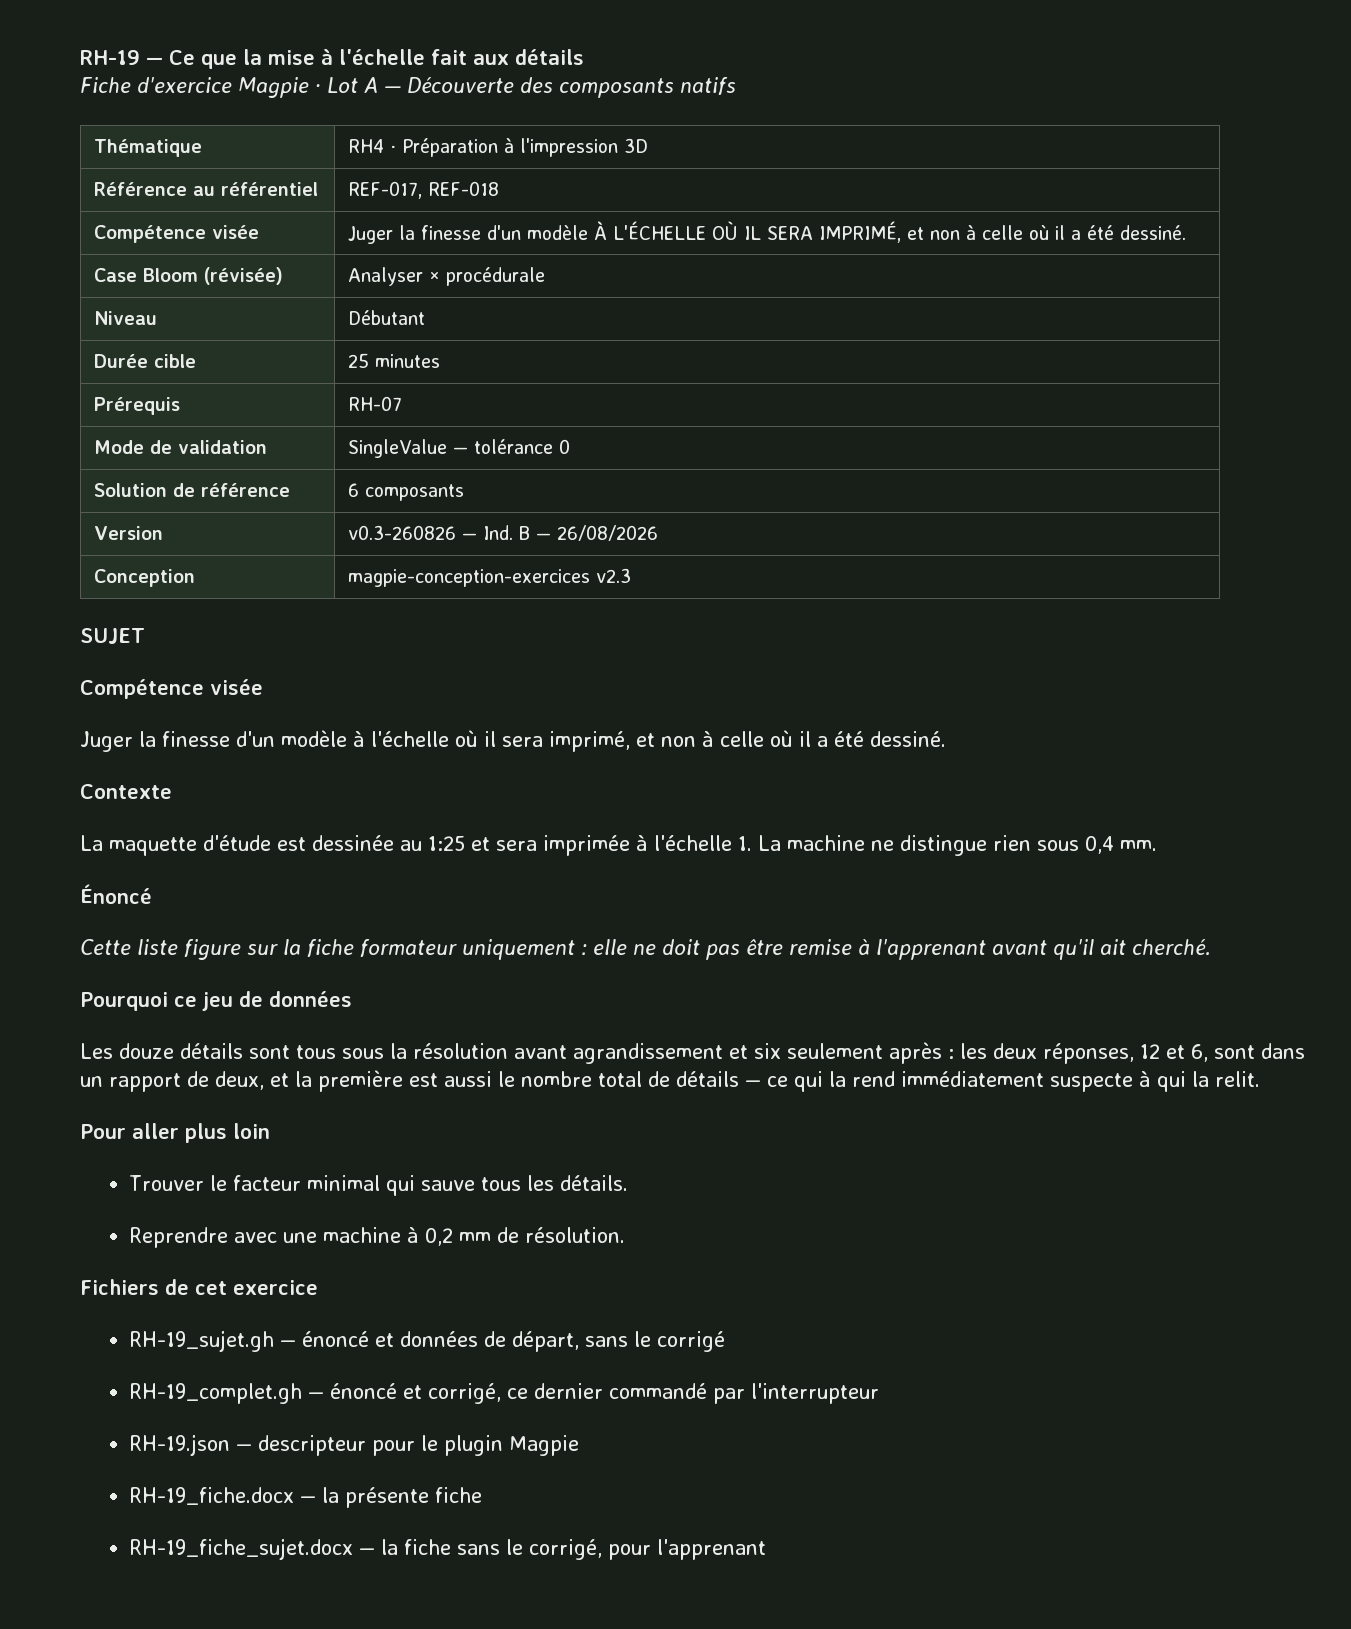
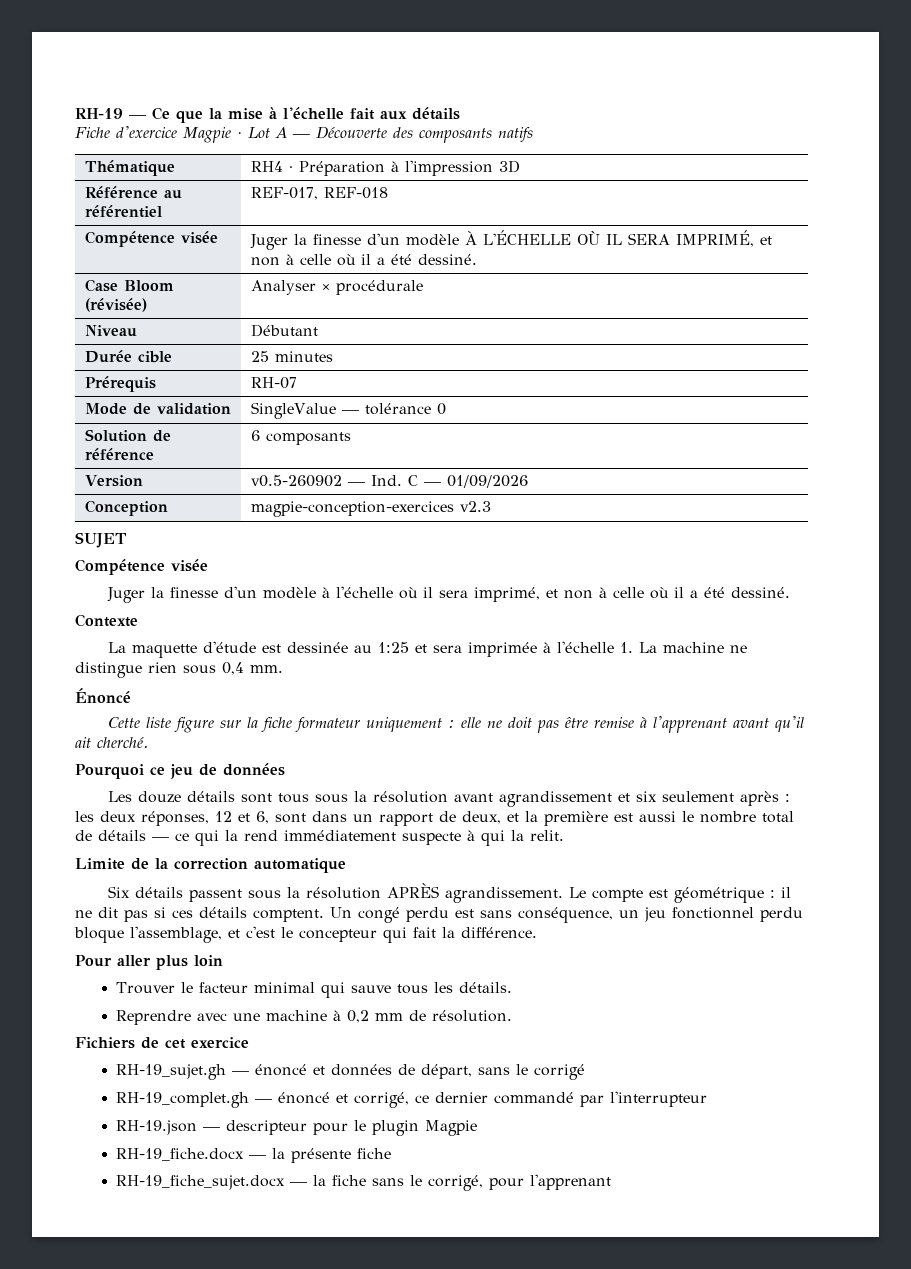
[347,525,456,540] v0.3-260826 -> [250,475,342,487] v0.5-260902
[518,525,658,541] B — 26/08/2026 -> [407,475,528,488] C — 01/09/2026
(1260, 1079) none -> [75,858,346,873] [107,883,791,903] [75,907,803,923] [74,926,537,943] // Limite de la correction automatique // Six détails passent sous la résolution APRÈS agrandissement. Le compte est géométrique : il ne dit pas si ces détails comptent. Un congé perdu est sans conséquence, un jeu fonctionnel perdu bloque l'assemblage, et c'est le concepteur qui fait la différence.

